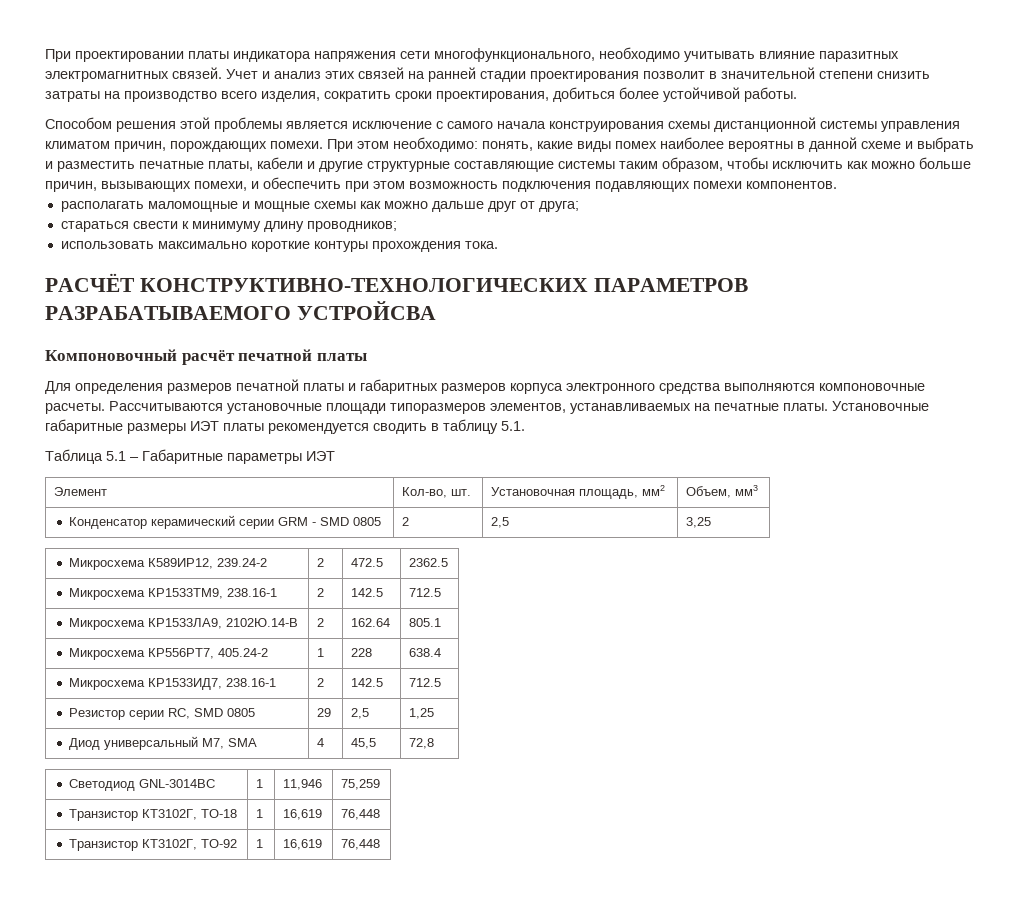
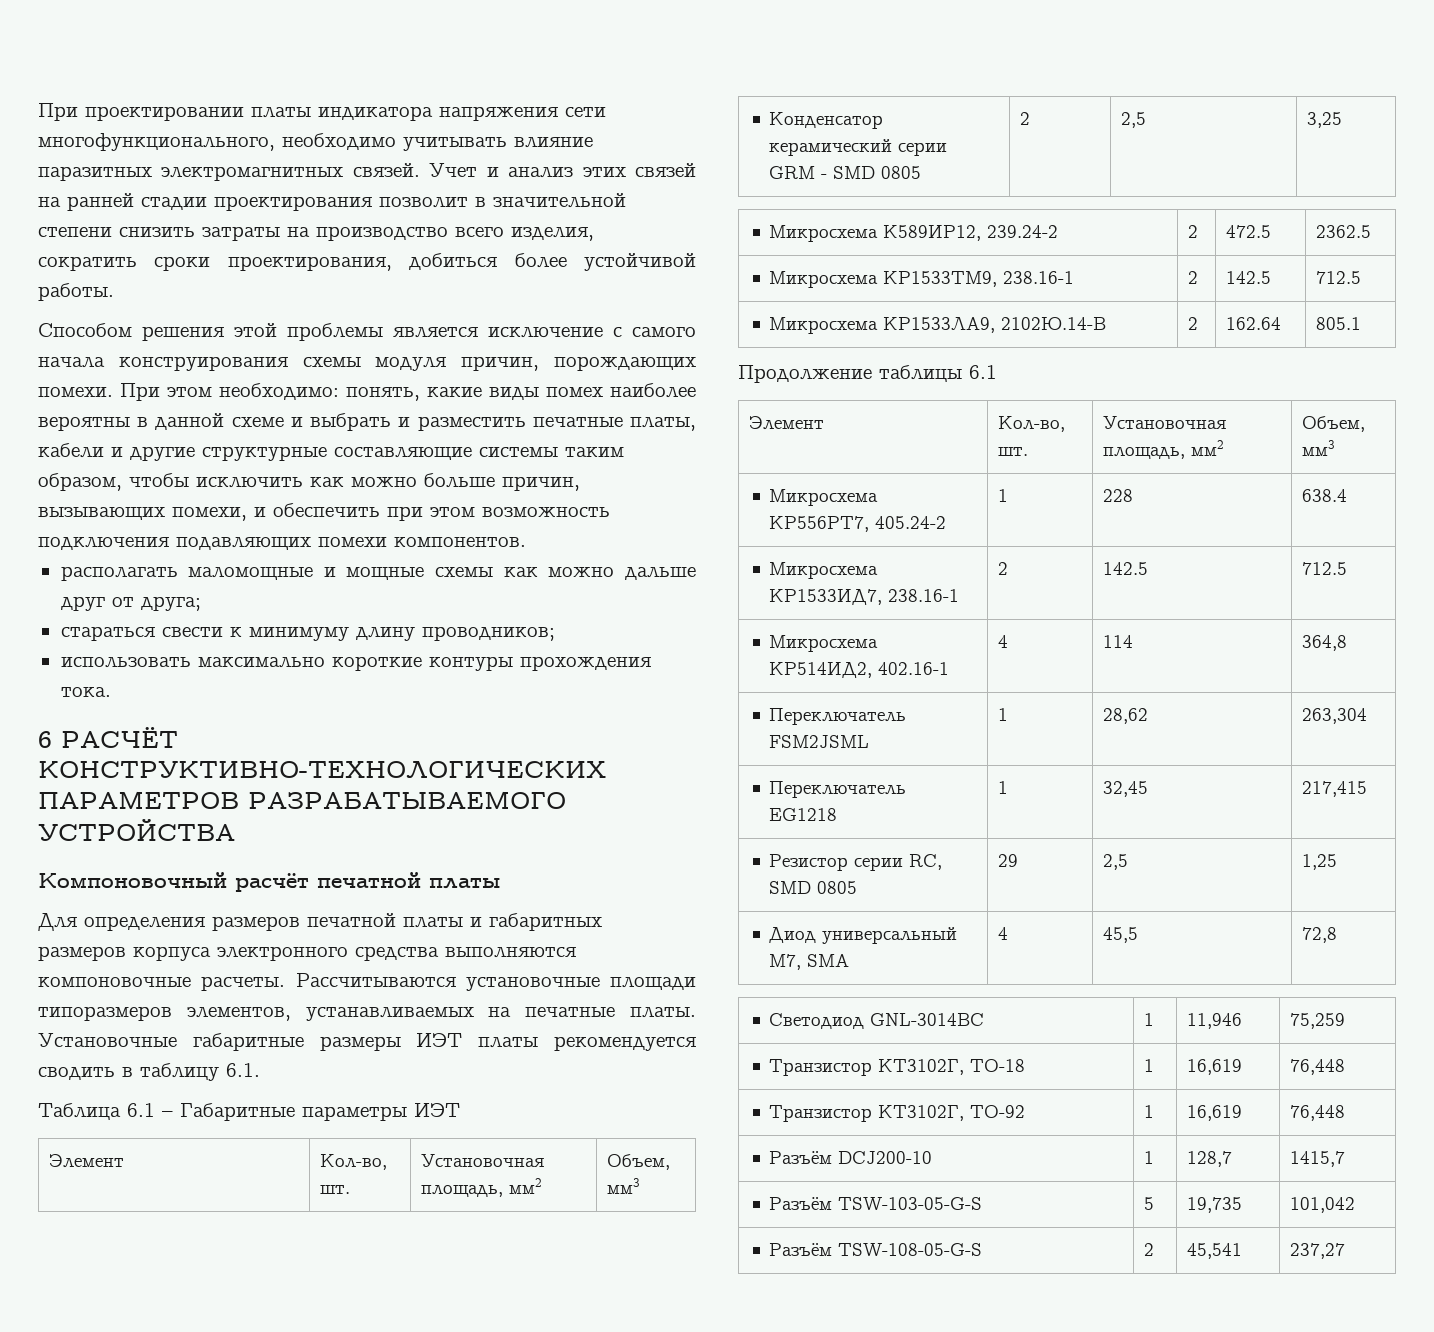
[714,117,960,132] [45,141,110,149] дистанционной системы управления климатом -> [375,357,447,371] модуля
(498, 245) none -> [38,731,52,748] 6
[296,301,436,320] УСТРОЙСВА -> [38,819,235,841] УСТРОЙСТВА
[501,421,525,431] 5.1. -> [226,1063,260,1077] 6.1.
[106,451,126,461] 5.1 -> [127,1103,155,1117] 6.1
(442, 622) none -> [738,365,997,383] [748,416,824,430] [997,416,1065,432] [997,447,1028,456] [1102,416,1226,429] [1102,440,1224,459] [1301,416,1365,432] [1301,440,1335,456] // Продолжение таблицы 6.1 // Элемент | Кол-во, шт. | Установочная площадь, мм2 | Объем, мм3
(442, 682) none -> [769,635,879,652] [769,662,950,678] [997,635,1008,648] [1102,635,1133,648] [1301,635,1347,651] [769,708,907,725] [769,735,870,748] [997,708,1008,721] [1102,708,1148,724] [1301,708,1367,724] [769,781,907,798] [769,808,838,821] [997,781,1008,794] [1102,781,1148,797] [1301,781,1367,797] // Микросхема КР514ИД2, 402.16-1 | 4 | 114 | 364,8 // Переключатель FSM2JSML | 1 | 28,62 | 263,304 // Переключатель EG1218 | 1 | 32,45 | 217,415
(381, 844) none -> [769,1151,933,1164] [1143,1151,1154,1164] [1186,1151,1232,1167] [1289,1151,1345,1167] [769,1197,983,1210] [1143,1197,1154,1210] [1186,1197,1242,1213] [1289,1197,1355,1213] [769,1243,983,1256] [1143,1243,1154,1256] [1186,1243,1242,1259] [1289,1243,1345,1259] // Разъём DCJ200-10 | 1 | 128,7 | 1415,7 // Разъём TSW-103-05-G-S | 5 | 19,735 | 101,042 // Разъём TSW-108-05-G-S | 2 | 45,541 | 237,27

